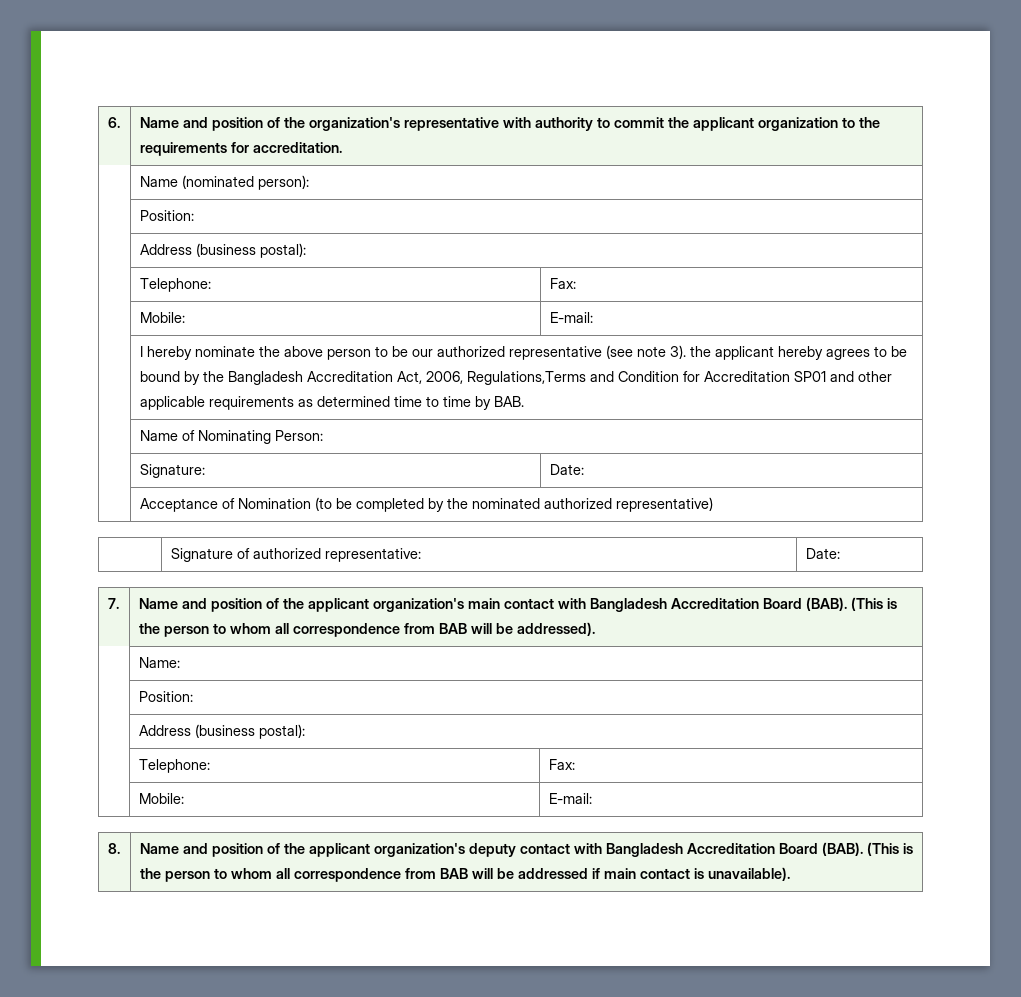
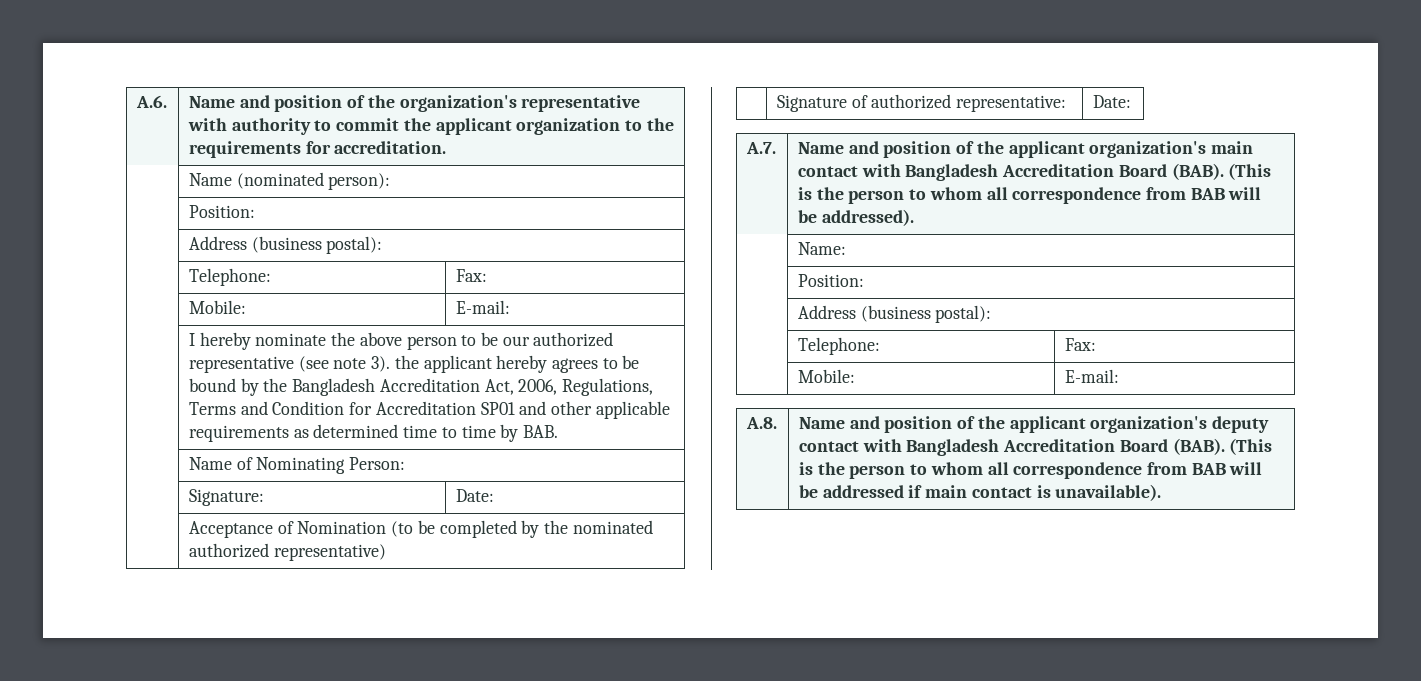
[107,117,120,128] 6. -> [135,95,167,108] A.6.
[466,371,586,385] Regulations,Terms -> [561,378,653,396] [188,402,236,415] Regulations, Terms
[107,598,119,609] 7. -> [745,142,776,154] A.7.
[107,843,120,854] 8. -> [745,417,777,429] A.8.

